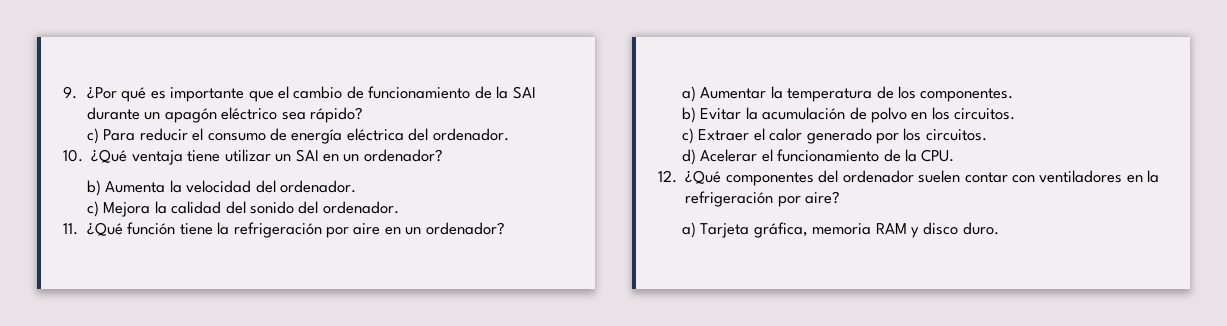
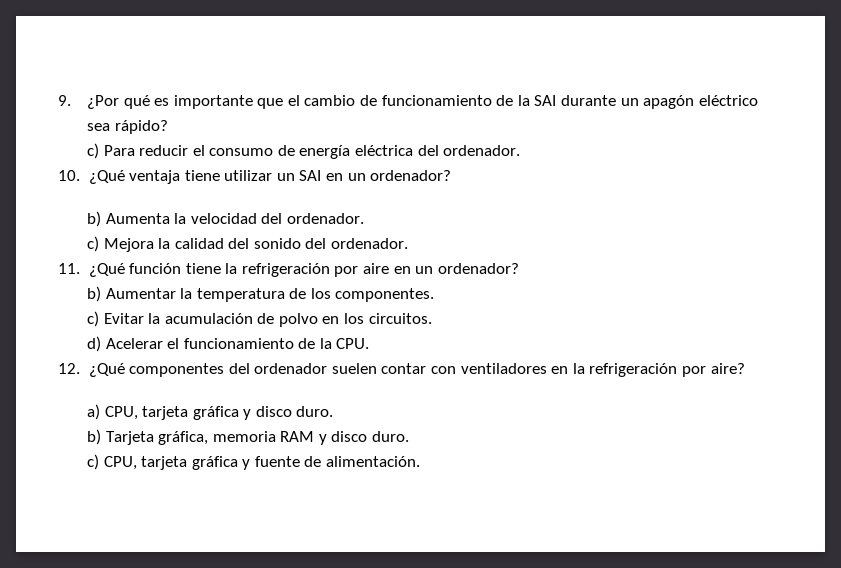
[681,86,696,102] a) -> [86,286,101,302] b)
[681,107,696,123] b) -> [86,311,99,327] c)
[681,128,987,144] // c) Extraer el calor generado por los circuitos. -> (432, 318) none
(696, 230) none -> [104,406,334,420] [86,429,101,445] CPU, tarjeta gráfica y disco duro. // b)
(999, 228) none -> [86,454,421,470] // c) CPU, tarjeta gráfica y fuente de alimentación.

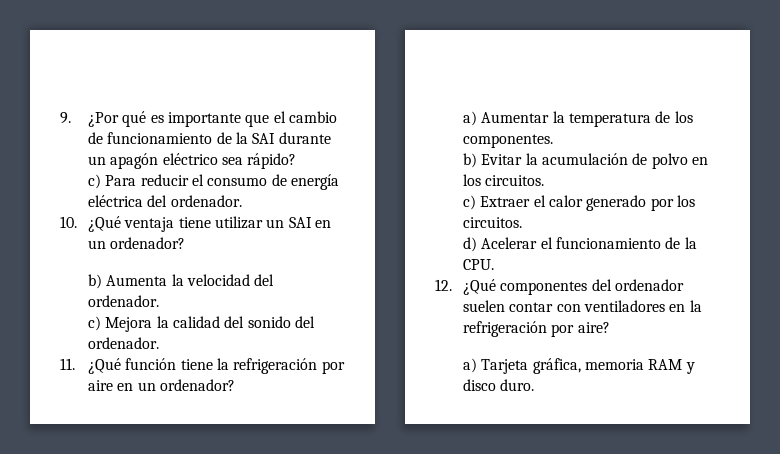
[86,286,101,302] b) -> [462,111,477,126] a)
[86,311,99,327] c) -> [462,153,477,168] b)
(432, 318) none -> [462,195,695,211] [462,217,522,228] // c) Extraer el calor generado por los circuitos.
[104,406,334,420] [86,429,101,445] CPU, tarjeta gráfica y disco duro. // b) -> (477, 365) none
[86,454,421,470] // c) CPU, tarjeta gráfica y fuente de alimentación. -> (535, 385) none

